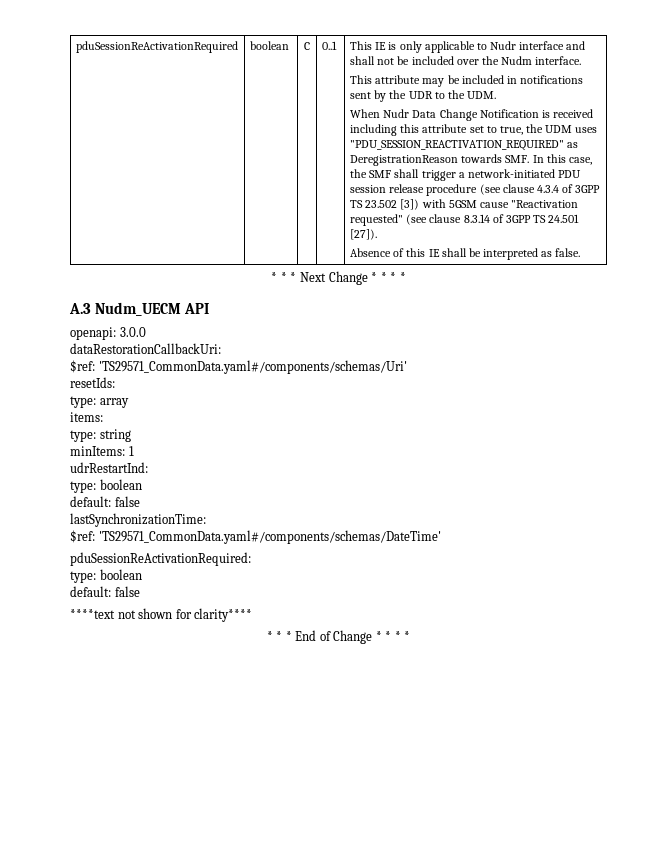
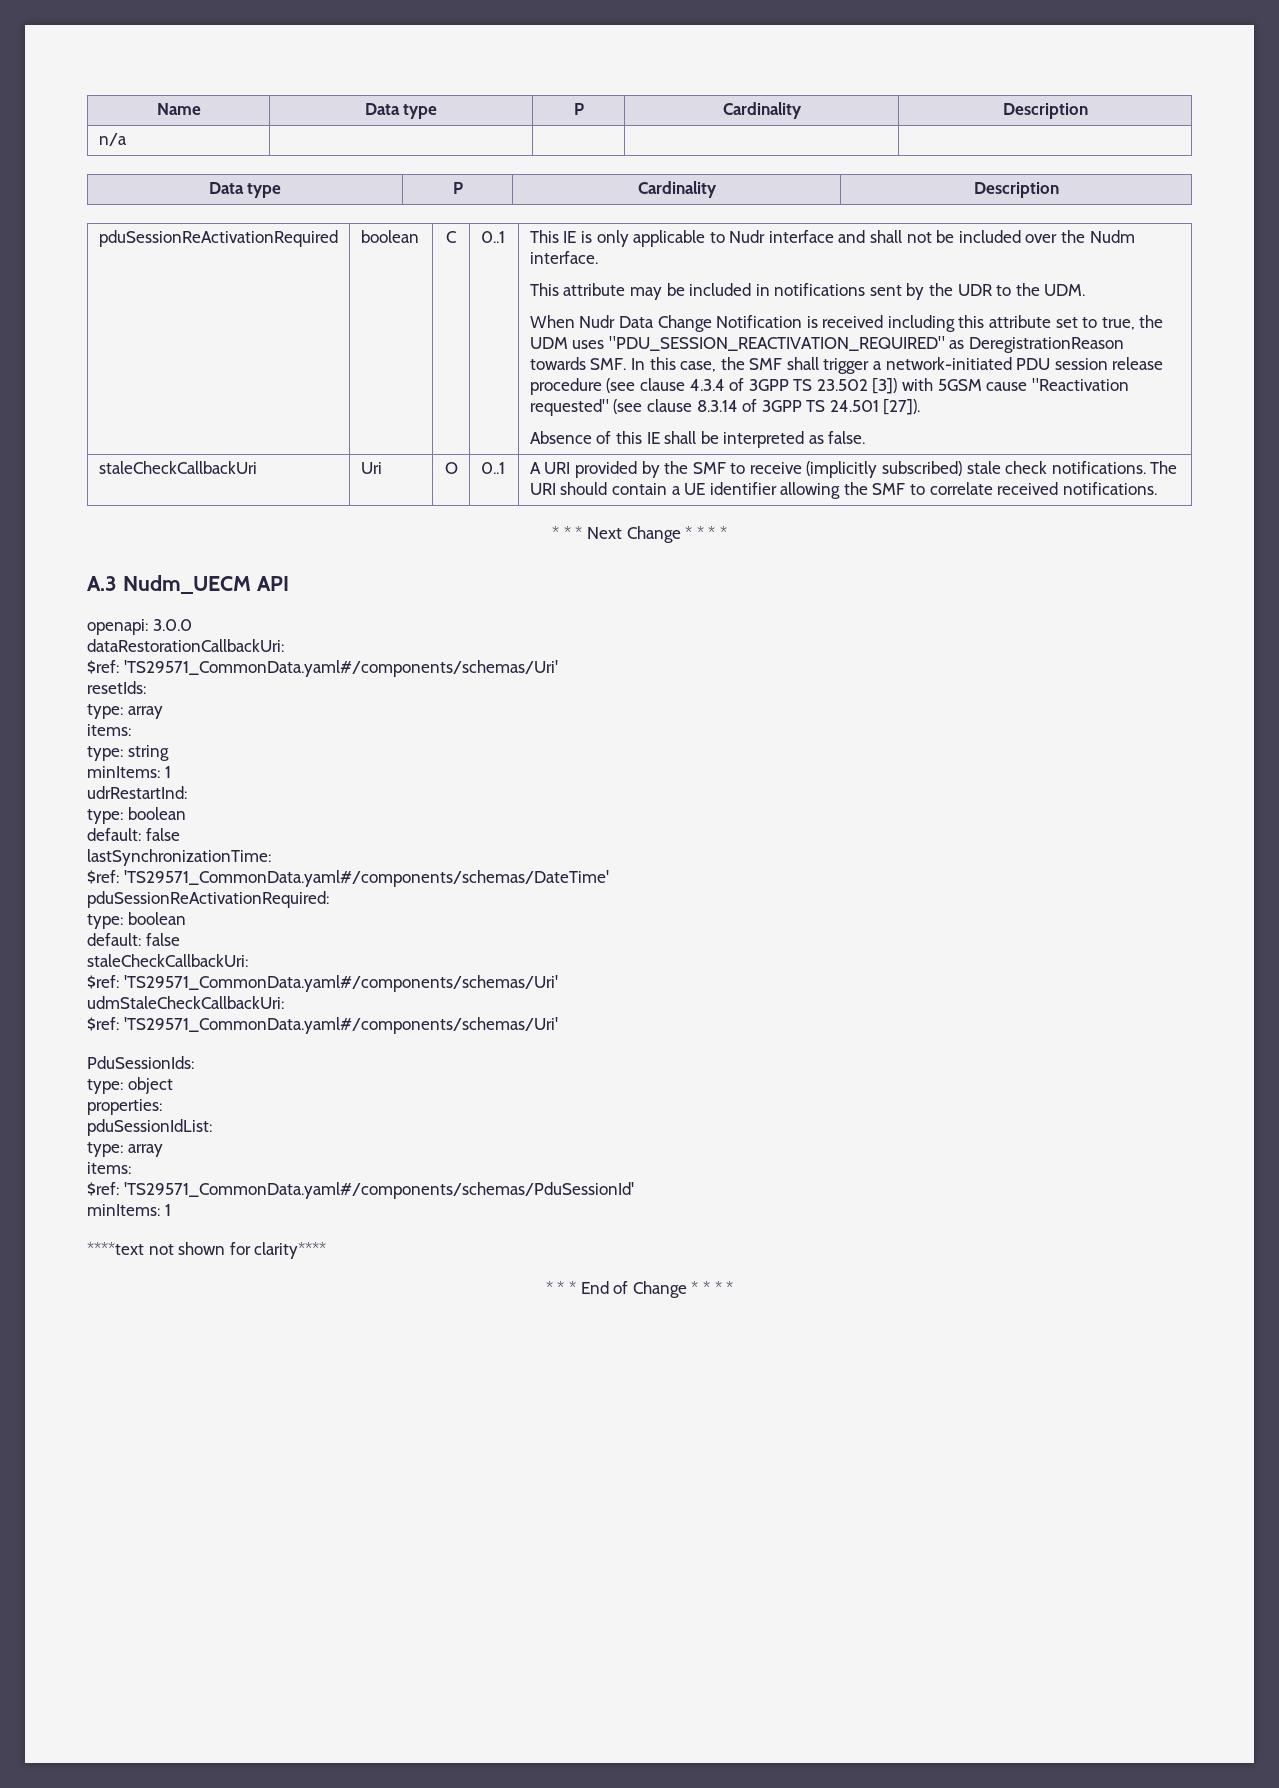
(76, 47) none -> [156,103,201,115] [364,103,438,119] [573,103,584,115] [722,102,802,119] [1002,103,1088,119] [98,133,127,146] [208,182,282,198] [452,182,463,194] [637,181,717,198] [973,182,1059,198] Name | Data type | P | Cardinality | Description // n/a | | | | // Data type | P | Cardinality | Description //
(581, 252) none -> [98,461,257,474] [360,462,382,474] [444,462,458,474] [480,462,505,474] [529,461,1178,478] [529,482,1157,499] // staleCheckCallbackUri | Uri | O | 0..1 | A URI provided by the SMF to receive (implicitly subscribed) stale check notifications. The URI should contain a UE identifier allowing the SMF to correlate received notifications.
(140, 591) none -> [87,954,248,967] [87,975,558,992] [87,996,284,1009] [87,1017,558,1034] [87,1056,194,1069] [87,1077,173,1094] [87,1099,162,1115] [87,1119,212,1136] [87,1142,163,1157] [87,1162,131,1174] [87,1182,634,1199] [87,1204,171,1216] // staleCheckCallbackUri: // $ref: 'TS29571_CommonData.yaml#/components/schemas/Uri' // udmStaleCheckCallbackUri: // $ref: 'TS29571_CommonData.yaml#/components/schemas/Uri' // PduSessionIds: // type: object // properties: // pduSessionIdList: // type: array // items: // $ref: 'TS29571_CommonData.yaml#/components/schemas/PduSessionId' // minItems: 1

